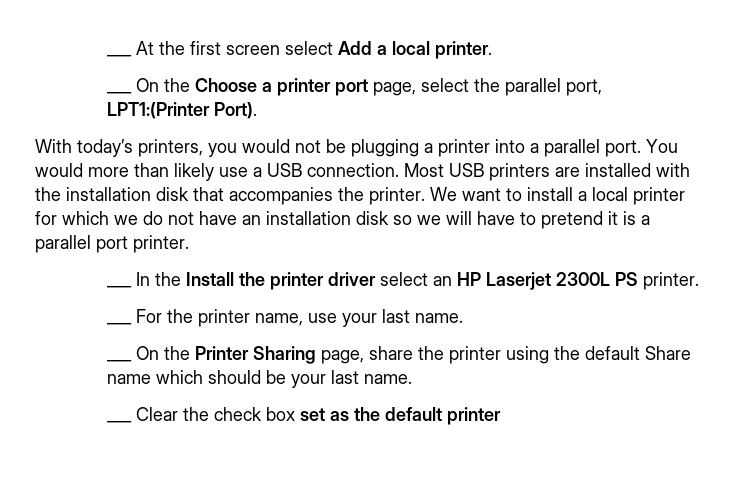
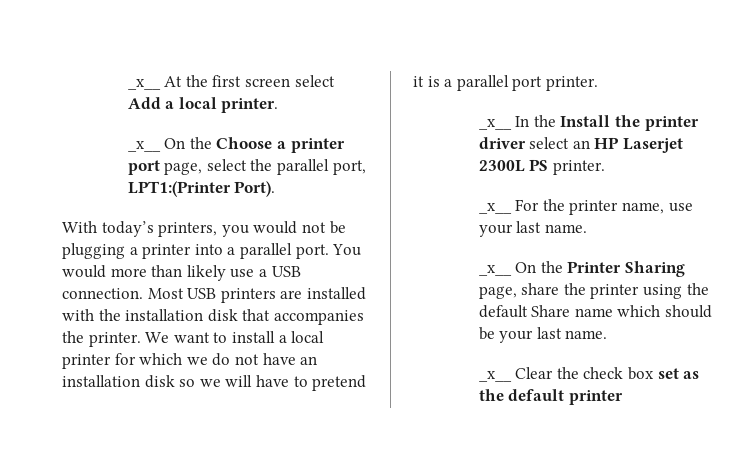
[106,55,132,57] ___ -> [127,79,161,90] _x__
[106,92,132,94] ___ -> [127,141,161,152] _x__
[106,286,132,288] ___ -> [478,119,512,130] _x__
[106,323,132,325] ___ -> [478,203,512,214] _x__
[106,360,132,362] ___ -> [478,265,512,276] _x__
[106,421,132,423] ___ -> [478,371,512,382] _x__

